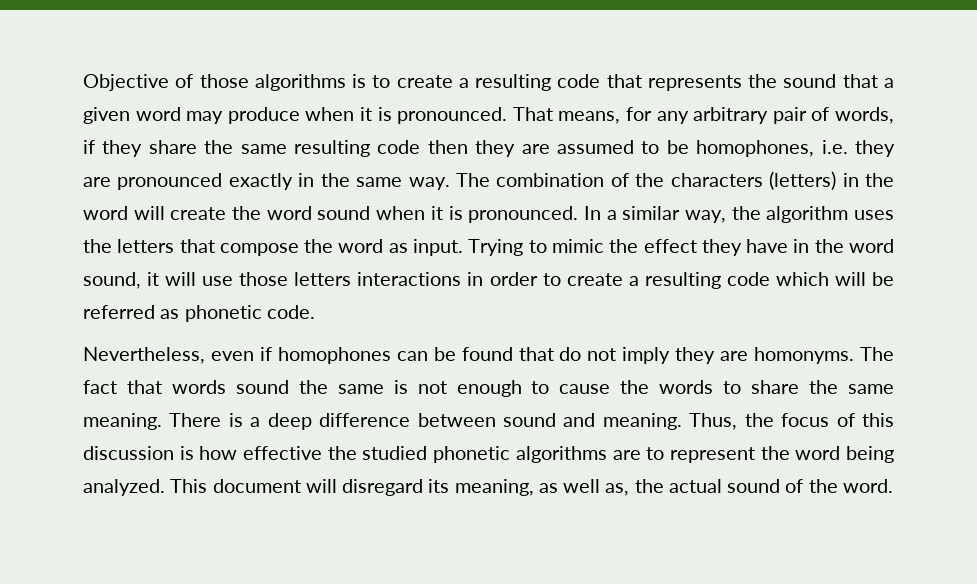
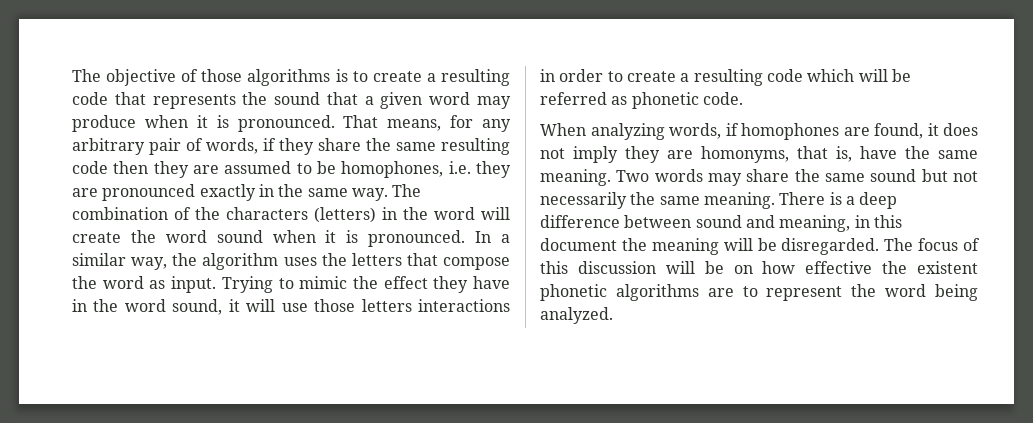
[83,74,169,91] Objective -> [72,69,177,86] The objective
[83,347,895,364] [83,380,800,397] Nevertheless, even if homophones can be found that do not imply they are homonyms. The fact that words sound the same is not enough to cause the words to share -> [540,123,978,140] [540,146,978,163] [540,169,978,186] [540,192,627,209] When analyzing words, if homophones are found, it does not imply they are homonyms, that is, have the same meaning. Two words may share the same sound but not necessarily
[602,413,774,430] meaning. Thus, the -> [779,215,902,232] [540,238,914,255] meaning, in this document the meaning will be disregarded. The
[179,446,194,460] is -> [665,261,753,274] will be on
[362,446,428,460] studied -> [917,261,978,274] existent
[170,479,893,496] This document will disregard its meaning, as well as, the actual sound of the word. -> (613, 315) none

